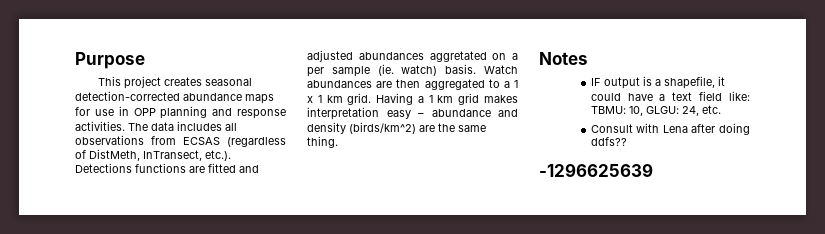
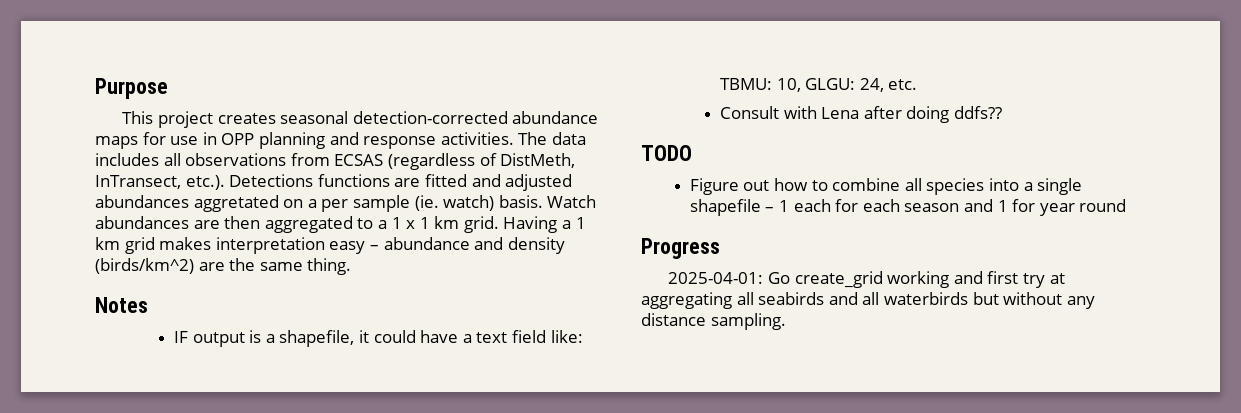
[539,163,653,177] -1296625639 -> [641,145,692,161] [689,178,1083,195] [689,199,1127,216] [641,238,720,259] [668,271,1065,288] [641,292,1095,309] [641,313,786,330] TODO // Figure out how to combine all species into a single shapefile – 1 each for each season and 1 for year round // Progress // 2025-04-01: Go create_grid working and first try at aggregating all seabirds and all waterbirds but without any distance sampling.

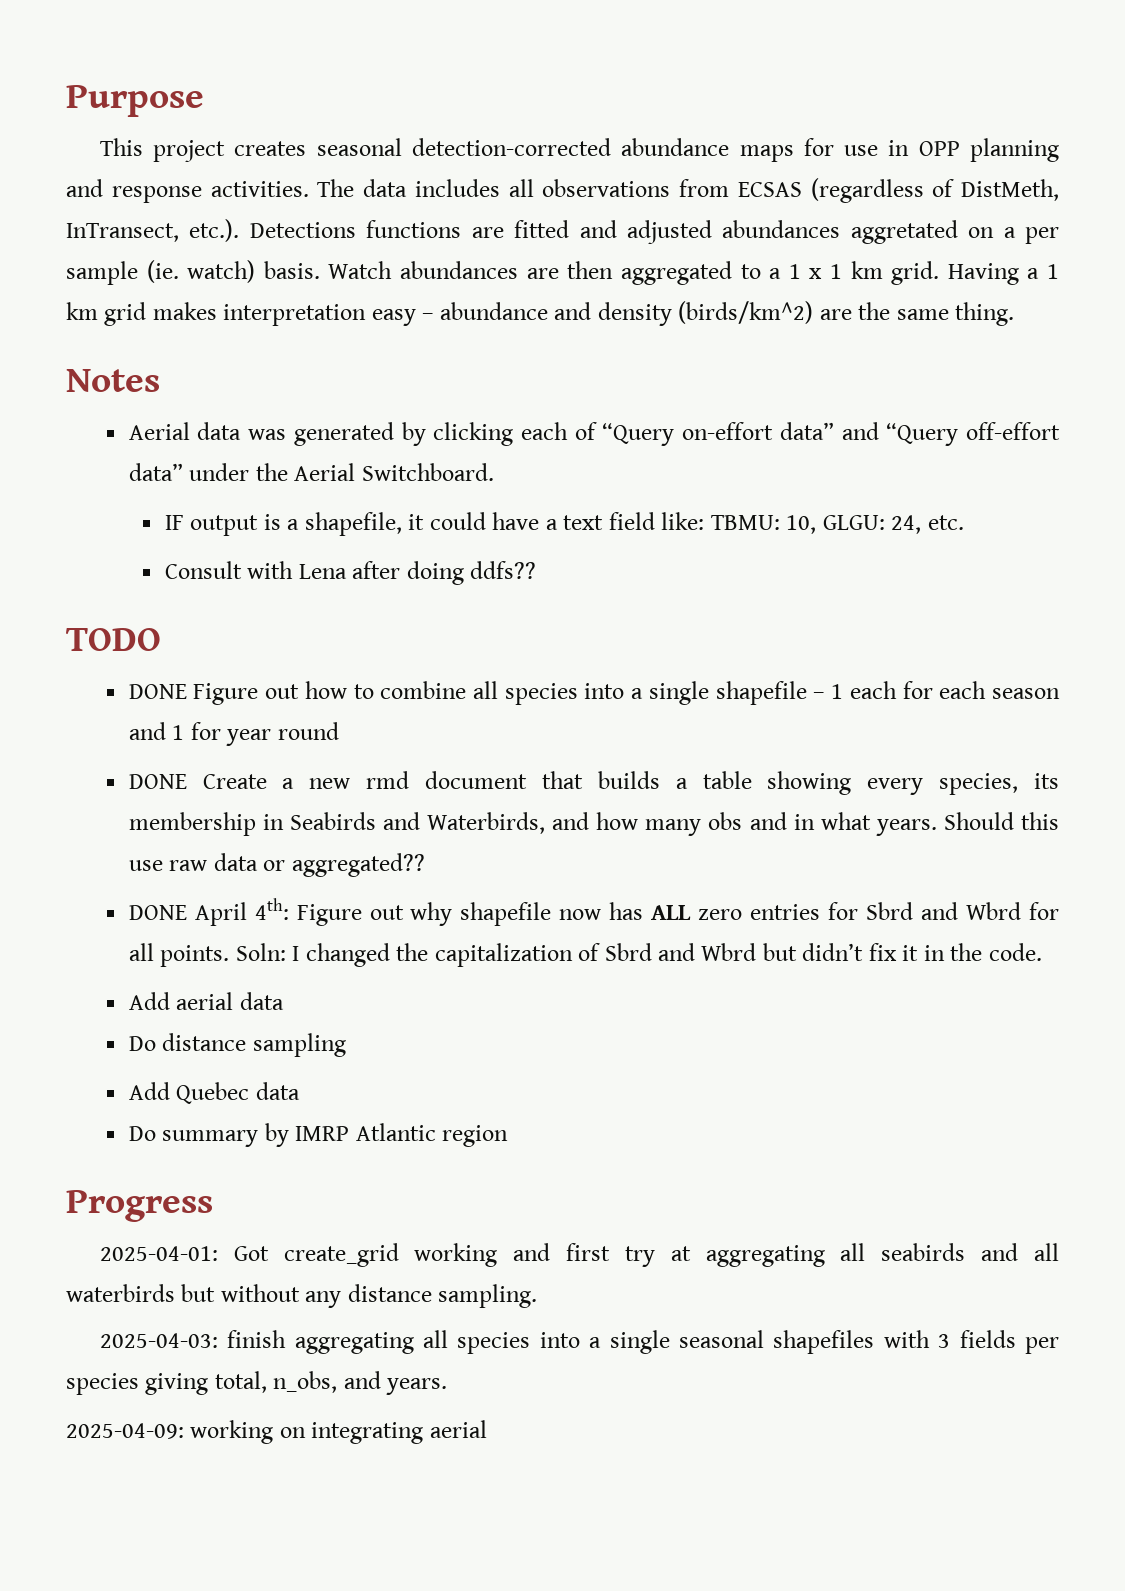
(148, 305) none -> [128,422,1061,446] [128,463,494,481] // Aerial data was generated by clicking each of “Query on-effort data” and “Query off-effort data” under the Aerial Switchboard.
(692, 153) none -> [128,684,187,699] DONE
(1127, 205) none -> [128,771,1059,795] [128,812,1060,836] [128,853,425,877] [128,898,1059,926] [128,943,1042,967] [128,992,284,1010] [128,1033,346,1057] [128,1082,300,1104] [128,1123,509,1147] // DONE Create a new rmd document that builds a table showing every species, its membership in Seabirds and Waterbirds, and how many obs and in what years. Should this use raw data or aggregated?? // DONE April 4th: Figure out why shapefile now has ALL zero entries for Sbrd and Wbrd for all points. Soln: I changed the capitalization of Sbrd and Wbrd but didn’t fix it in the code. // Add aerial data // Do distance sampling // Add Quebec data // Do summary by IMRP Atlantic region
[768,272,791,284] Go -> [233,1246,269,1261] Got
(786, 321) none -> [99,1330,1059,1354] [66,1371,448,1395] [66,1420,487,1444] // 2025-04-03: finish aggregating all species into a single seasonal shapefiles with 3 fields per species giving total, n_obs, and years. // 2025-04-09: working on integrating aerial

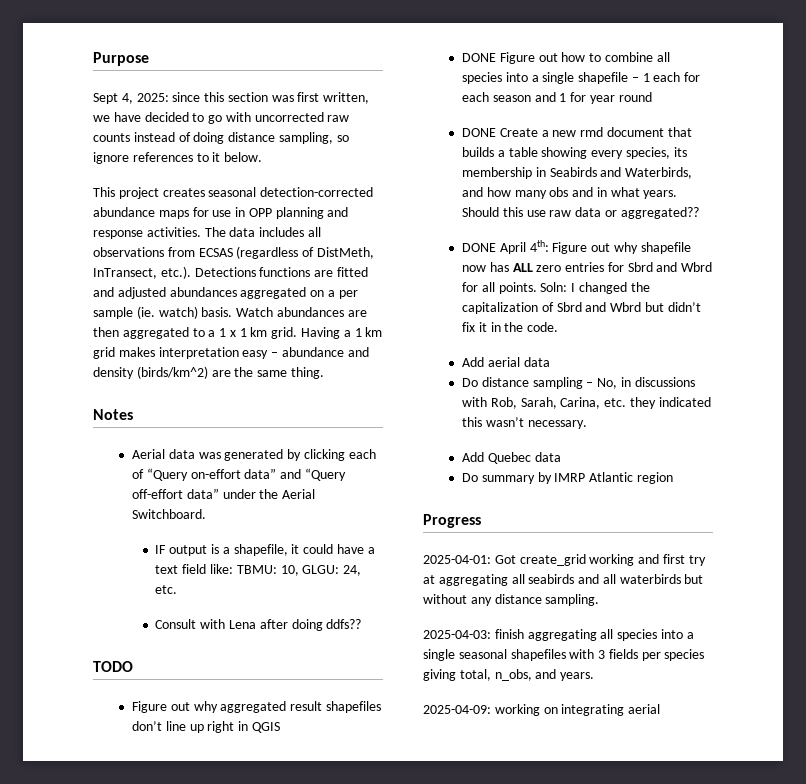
(204, 101) none -> [93,92,370,104] [93,112,350,124] [93,132,349,144] [93,152,263,164] // Sept 4, 2025: since this section was first written, we have decided to go with uncorrected raw counts instead of doing distance sampling, so ignore references to it below.
[850,220,958,244] aggretated -> [240,287,307,299] aggregated
(161, 639) none -> [131,701,381,713] [131,721,280,733] // Figure out why aggregated result shapefiles don’t line up right in QGIS
(346, 1045) none -> [586,377,695,389] [461,397,711,409] [461,417,587,429] – No, in discussions with Rob, Sarah, Carina, etc. they indicated this wasn’t necessary.

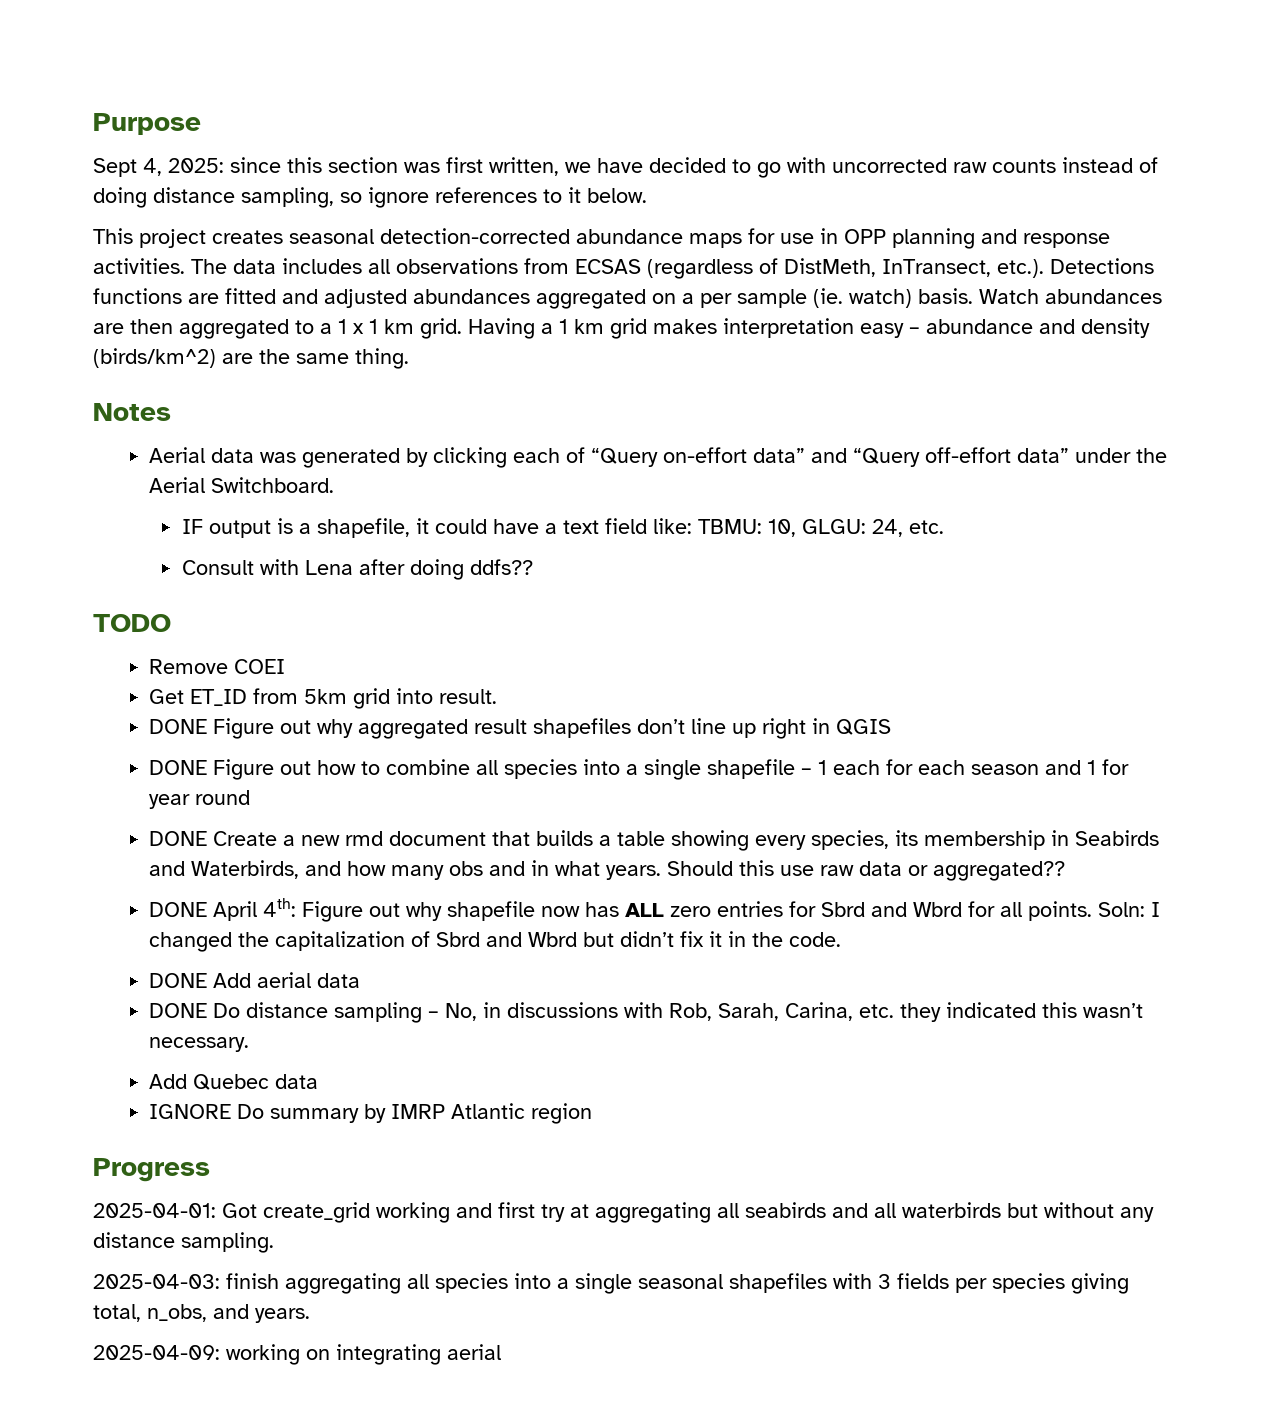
(133, 666) none -> [149,659,286,674] [149,688,498,709] [149,719,208,734] Remove COEI // Get ET_ID from 5km grid into result. // DONE
(559, 327) none -> [149,973,208,988] DONE
(550, 362) none -> [149,1003,208,1018] DONE
(561, 457) none -> [149,1104,232,1119] IGNORE

